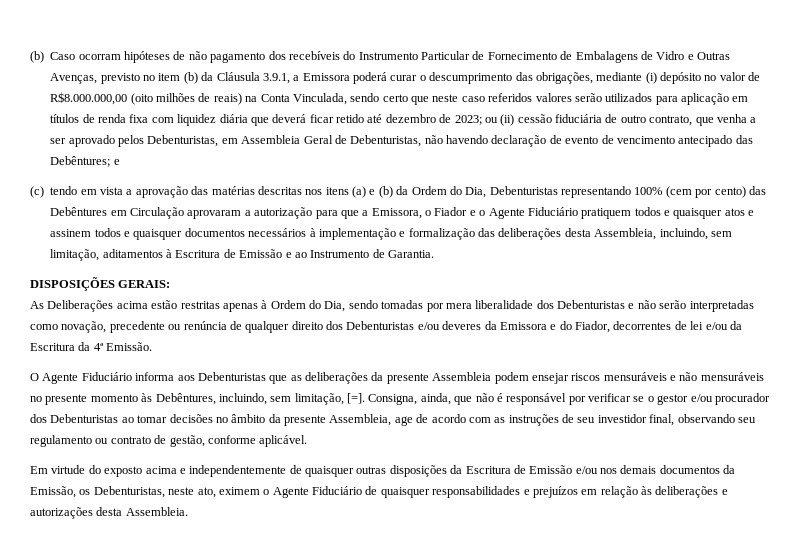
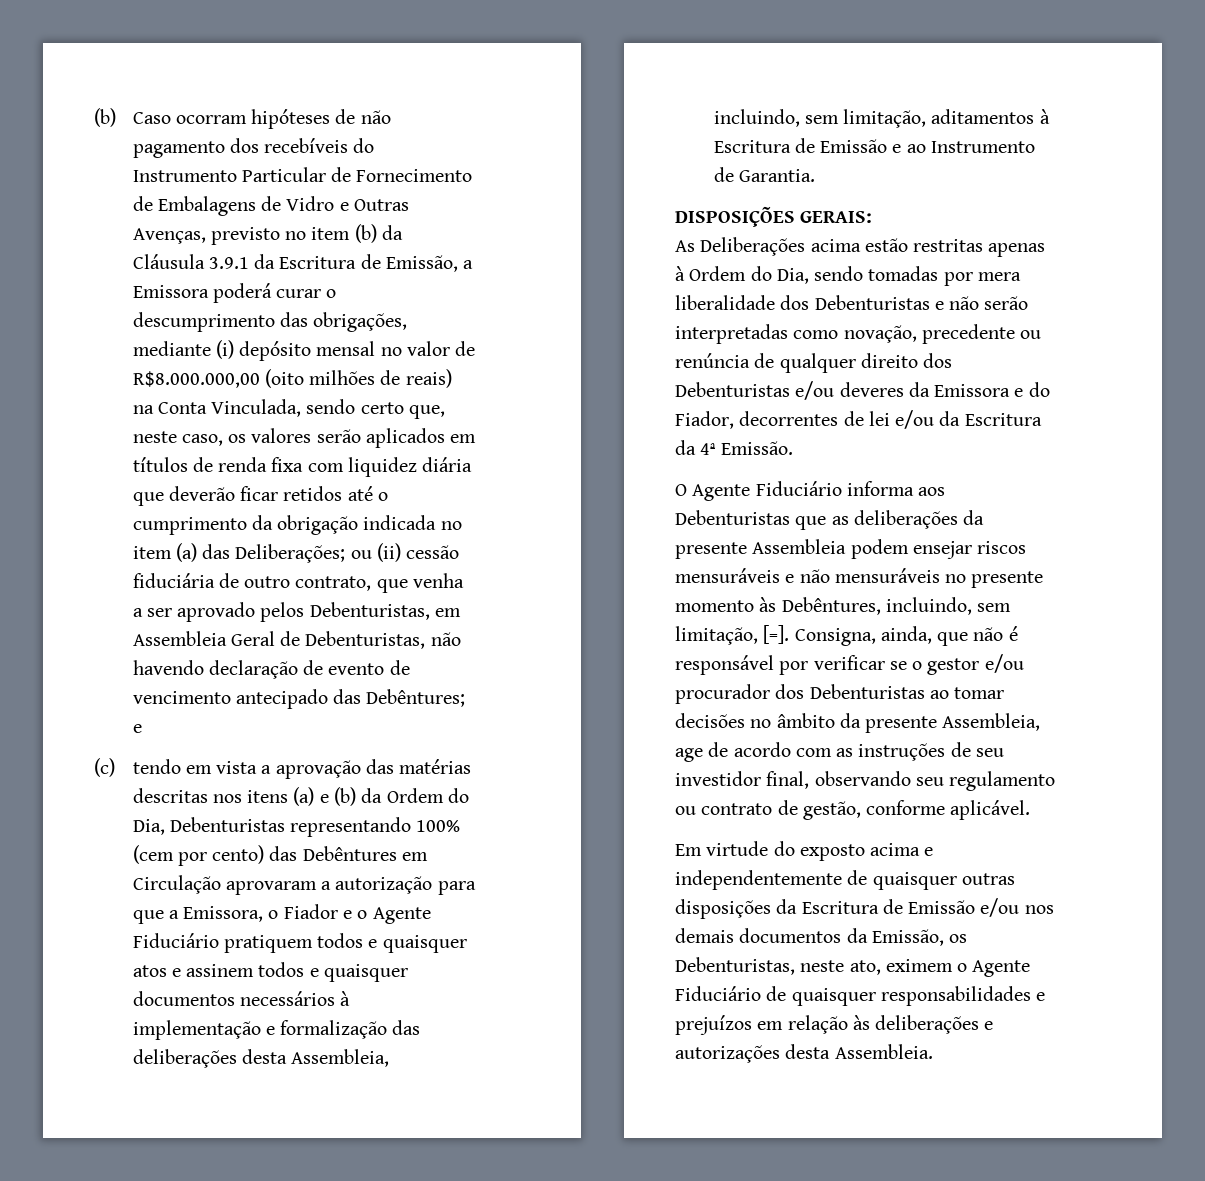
[262,73,290,84] 3.9.1, -> [208,254,459,272] 3.9.1 da Escritura de Emissão,
(701, 78) none -> [316,341,376,356] mensal
[411,93,729,105] que neste caso referidos valores serão utilizados para aplicação -> [409,405,446,419] [132,428,446,448] que, neste caso, os valores serão aplicados
[272,114,482,125] deverá ficar retido até dezembro de 2023; -> [168,486,389,501] [132,515,462,535] [132,543,346,563] deverão ficar retidos até o cumprimento da obrigação indicada no item (a) das Deliberações;

